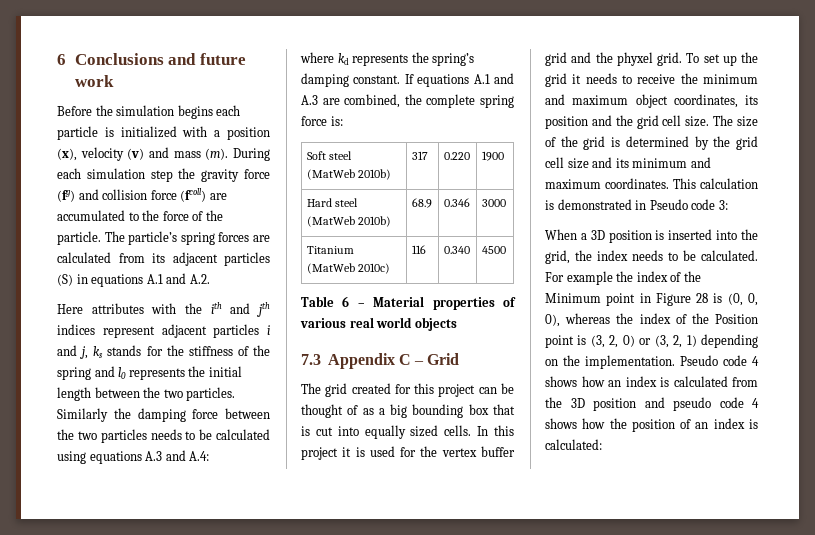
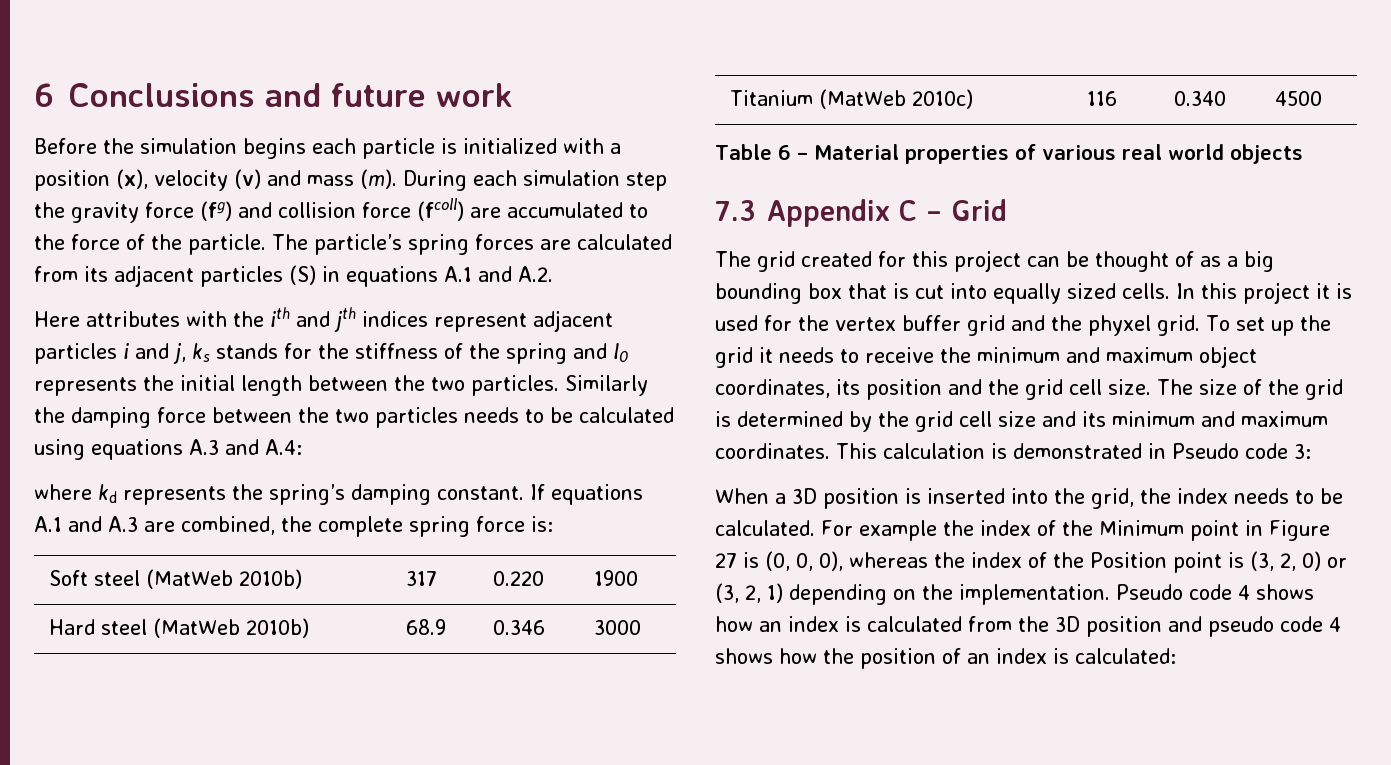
[696,293,709,303] 28 -> [715,553,737,568] 27

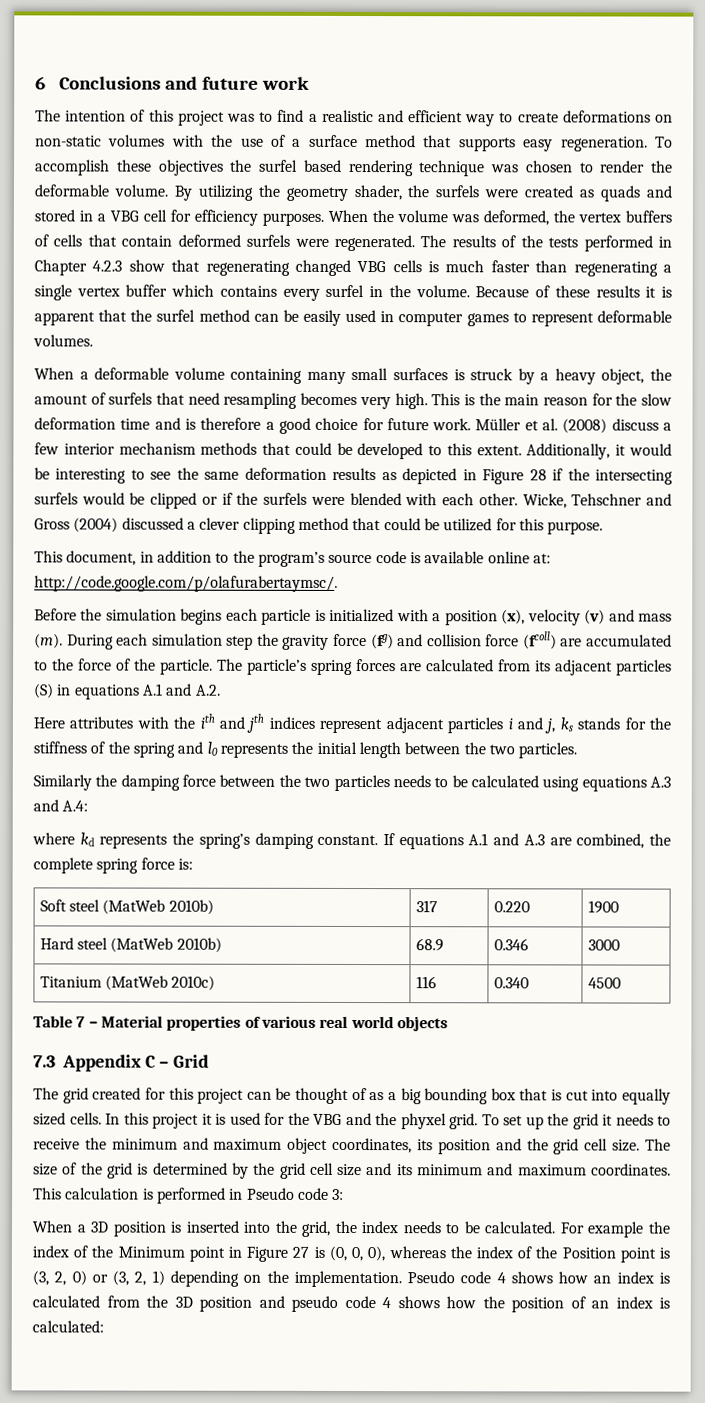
(513, 95) none -> [35,109,673,127] [35,134,673,152] [35,159,673,177] [34,184,672,202] [34,209,672,226] [34,234,673,252] [34,259,672,277] [34,284,673,301] [34,309,673,327] [33,334,93,347] [34,367,672,385] [34,392,672,410] [34,417,672,434] [34,442,672,460] [34,467,674,485] [34,492,673,509] [34,517,604,535] [34,550,551,567] [34,575,338,592] // The intention of this project was to find a realistic and efficient way to create deformations on non-static volumes with the use of a surface method that supports easy regeneration. To accomplish these objectives the surfel based rendering technique was chosen to render the deformable volume. By utilizing the geometry shader, the surfels were created as quads and stored in a VBG cell for efficiency purposes. When the volume was deformed, the vertex buffers of cells that contain deformed surfels were regenerated. The results of the tests performed in Chapter 4.2.3 show that regenerating changed VBG cells is much faster than regenerating a single vertex buffer which contains every surfel in the volume. Because of these results it is apparent that the surfel method can be easily used in computer games to represent deformable volumes. // When a deformable volume containing many small surfaces is struck by a heavy object, the amount of surfels that need resampling becomes very high. This is the main reason for the slow deformation time and is therefore a good choice for future work. Müller et al. (2008) discuss a few interior mechanism methods that could be developed to this extent. Additionally, it would be interesting to see the same deformation results as depicted in Figure 28 if the intersecting surfels would be clipped or if the surfels were blended with each other. Wicke, Tehschner and Gross (2004) discussed a clever clipping method that could be utilized for this purpose. // This document, in addition to the program’s source code is available online at: http://code.google.com/p/olafurabertaymsc/.
(559, 385) none -> (578, 750) //
[777,145,791,160] 6 -> [76,1016,86,1028] 7
[835,315,1005,336] vertex buffer grid -> [313,1113,342,1125] VBG
[1013,443,1142,459] demonstrated -> [156,1187,226,1204] performed

